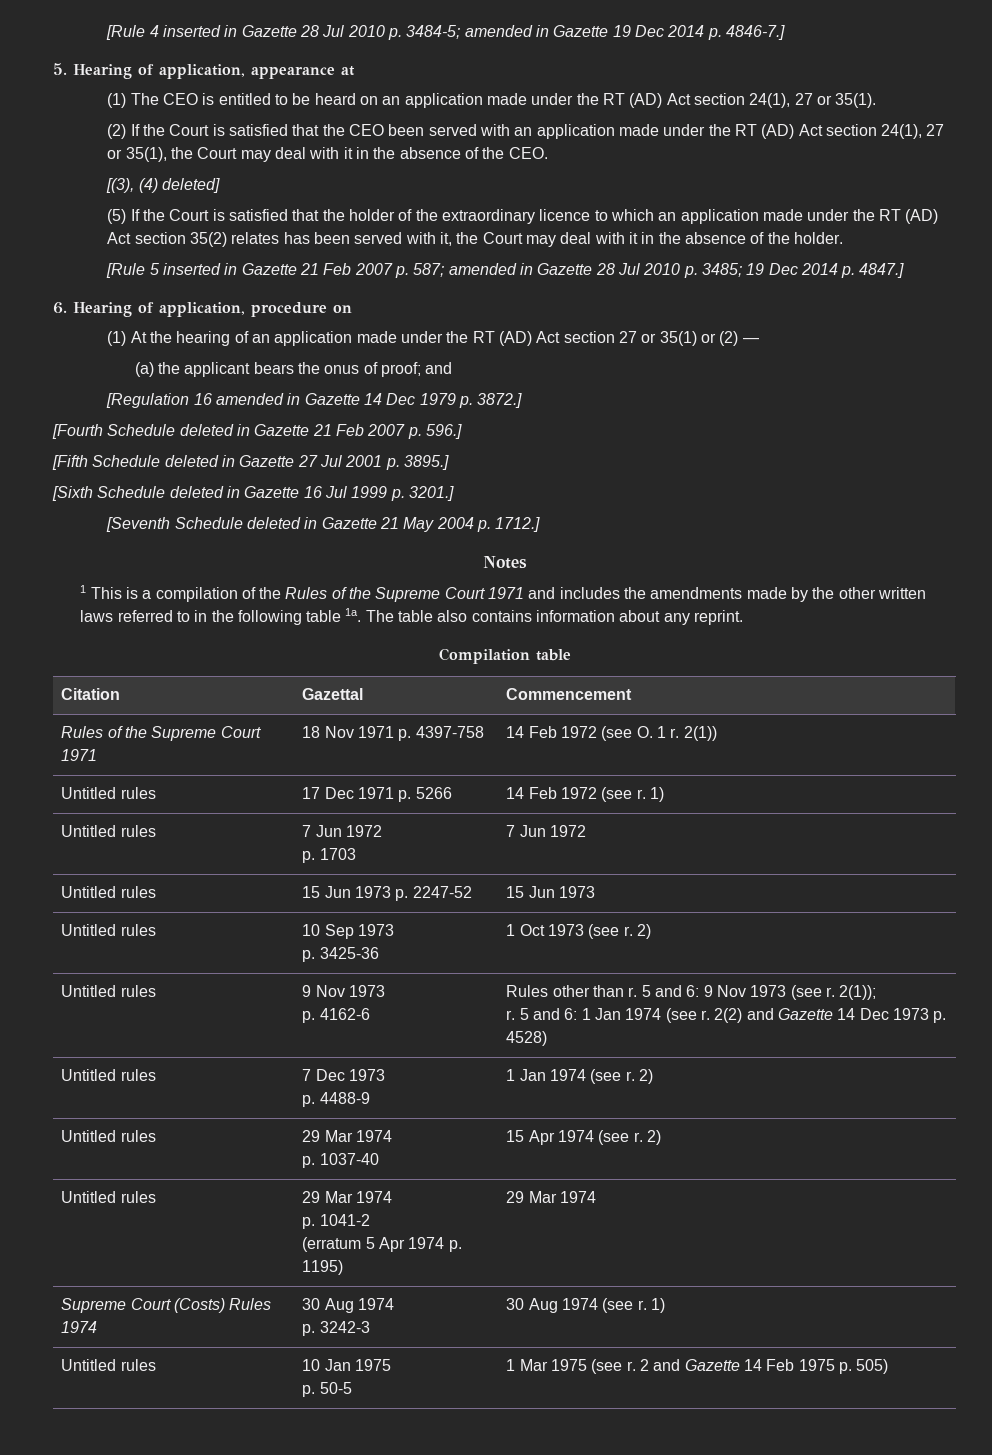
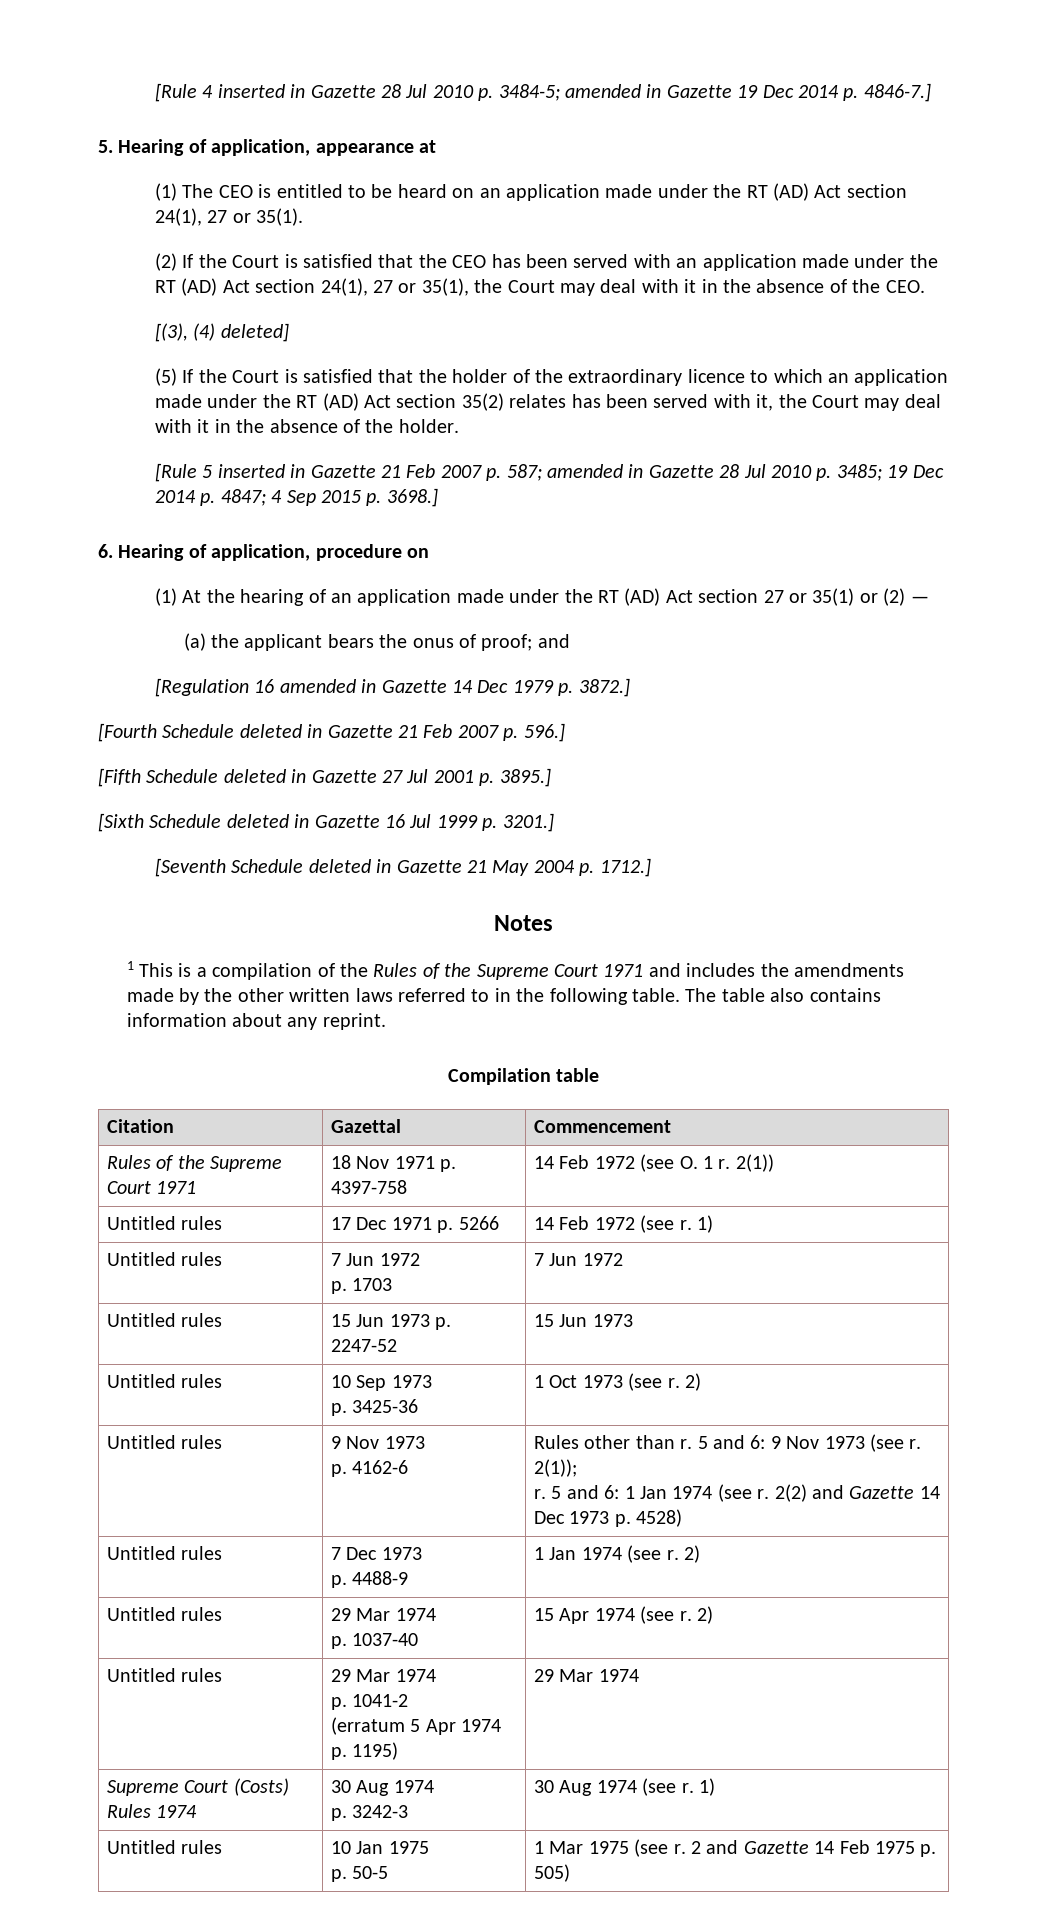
(384, 130) none -> [491,254,521,268] has
[859,263,905,278] 4847.] -> [220,488,438,507] 4847; 4 Sep 2015 p. 3698.]
[306,608,362,622] table 1a. -> [631,988,680,1002] table.

